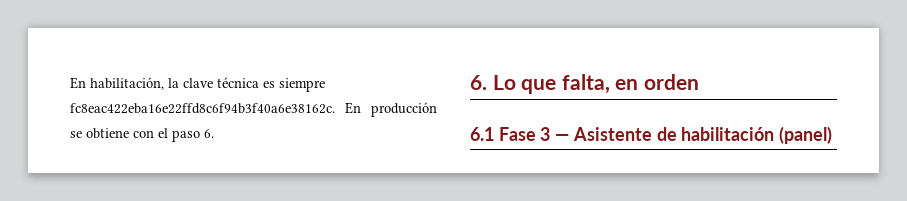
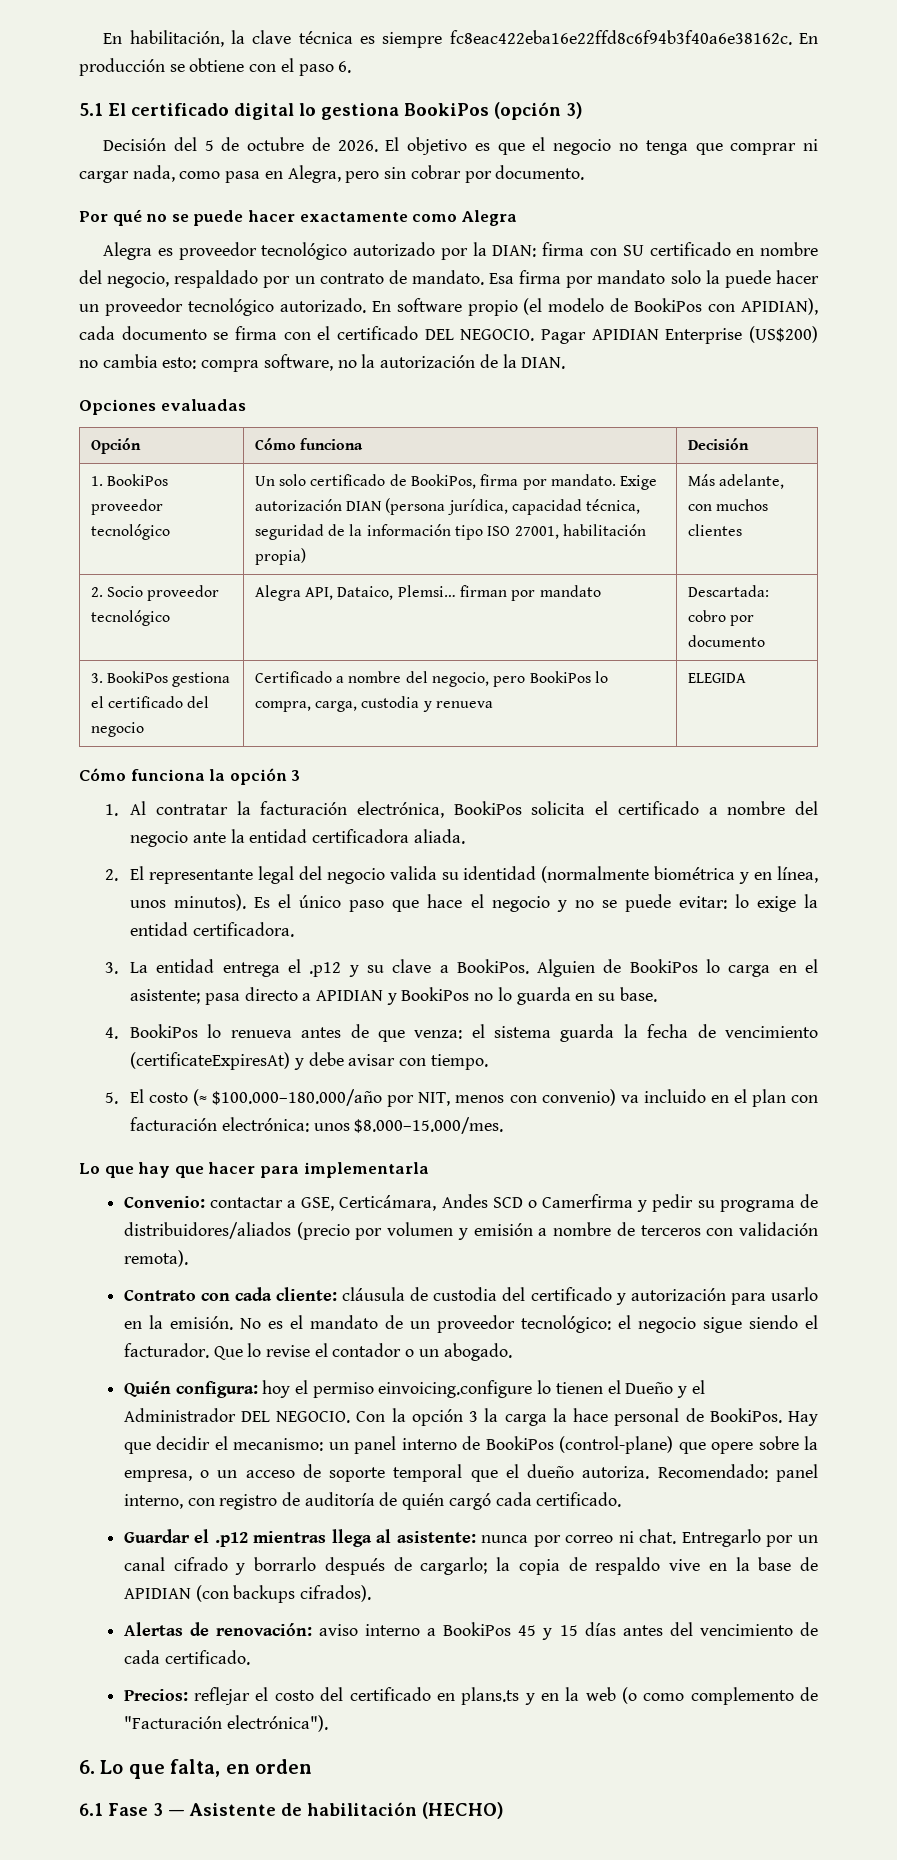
(214, 133) none -> [79,102,583,120] [103,137,819,155] [79,165,585,183] [79,209,517,226] [103,242,819,260] [79,270,819,288] [79,298,818,316] [79,326,818,344] [79,354,566,372] [79,399,246,415] [90,438,141,454] [254,438,363,450] [687,438,749,450] [90,474,168,486] [90,499,163,515] [90,524,170,540] [254,474,658,490] [254,498,641,515] [254,524,646,540] [254,548,306,565] [687,474,784,489] [687,499,768,511] [687,524,742,536] [90,585,220,601] [90,610,170,626] [254,585,601,601] [687,585,769,597] [687,610,754,626] [687,635,765,647] [90,671,231,687] [90,696,210,708] [90,722,144,737] [254,671,608,687] [254,696,493,712] [687,673,746,683] [79,768,301,785] [104,801,819,818] [130,829,465,847] [104,866,819,884] [130,894,818,912] [130,922,294,937] [104,959,818,977] [130,987,657,1005] [104,1024,818,1042] [130,1052,488,1070] [104,1089,819,1107] [130,1117,504,1134] [79,1162,429,1178] [123,1194,819,1212] [123,1222,818,1240] [123,1250,188,1267] [123,1287,818,1305] [123,1315,819,1333] [123,1343,512,1361] [123,1380,705,1398] [123,1408,818,1426] [123,1436,818,1454] [123,1464,818,1482] [123,1492,622,1510] [123,1529,819,1547] [123,1557,818,1575] [123,1585,371,1603] [123,1622,819,1640] [123,1650,250,1665] [123,1687,818,1705] [123,1715,328,1732] // 5.1 El certificado digital lo gestiona BookiPos (opción 3) // Decisión del 5 de octubre de 2026. El objetivo es que el negocio no tenga que comprar ni cargar nada, como pasa en Alegra, pero sin cobrar por documento. // Por qué no se puede hacer exactamente como Alegra // Alegra es proveedor tecnológico autorizado por la DIAN: firma con SU certificado en nombre del negocio, respaldado por un contrato de mandato. Esa firma por mandato solo la puede hacer un proveedor tecnológico autorizado. En software propio (el modelo de BookiPos con APIDIAN), cada documento se firma con el certificado DEL NEGOCIO. Pagar APIDIAN Enterprise (US$200) no cambia esto: compra software, no la autorización de la DIAN. // Opciones evaluadas // Opción | Cómo funciona | Decisión // 1. BookiPos proveedor tecnológico | Un solo certificado de BookiPos, firma por mandato. Exige autorización DIAN (persona jurídica, capacidad técnica, seguridad de la información tipo ISO 27001, habilitación propia) | Más adelante, con muchos clientes // 2. Socio proveedor tecnológico | Alegra API, Dataico, Plemsi… firman por mandato | Descartada: cobro por documento // 3. BookiPos gestiona el certificado del negocio | Certificado a nombre del negocio, pero BookiPos lo compra, carga, custodia y renueva | ELEGIDA // Cómo funciona la opción 3 // 1. Al contratar la facturación electrónica, BookiPos solicita el certificado a nombre del negocio ante la entidad certificadora aliada. // 2. El representante legal del negocio valida su identidad (normalmente biométrica y en línea, unos minutos). Es el único paso que hace el negocio y no se puede evitar: lo exige la entidad certificadora. // 3. La entidad entrega el .p12 y su clave a BookiPos. Alguien de BookiPos lo carga en el asistente; pasa directo a APIDIAN y BookiPos no lo guarda en su base. // 4. BookiPos lo renueva antes de que venza: el sistema guarda la fecha de vencimiento (certificateExpiresAt) y debe avisar con tiempo. // 5. El costo (≈ $100.000–180.000/año por NIT, menos con convenio) va incluido en el plan con facturación electrónica: unos $8.000–15.000/mes. // Lo que hay que hacer para implementarla // Convenio: contactar a GSE, Certicámara, Andes SCD o Camerfirma y pedir su programa de distribuidores/aliados (precio por volumen y emisión a nombre de terceros con validación remota). // Contrato con cada cliente: cláusula de custodia del certificado y autorización para usarlo en la emisión. No es el mandato de un proveedor tecnológico: el negocio sigue siendo el facturador. Que lo revise el contador o un abogado. // Quién configura: hoy el permiso einvoicing.configure lo tienen el Dueño y el Administrador DEL NEGOCIO. Con la opción 3 la carga la hace personal de BookiPos. Hay que decidir el mecanismo: un panel interno de BookiPos (control-plane) que opere sobre la empresa, o un acceso de soporte temporal que el dueño autoriza. Recomendado: panel interno, con registro de auditoría de quién cargó cada certificado. // Guardar el .p12 mientras llega al asistente: nunca por correo ni chat. Entregarlo por un canal cifrado y borrarlo después de cargarlo; la copia de respaldo vive en la base de APIDIAN (con backups cifrados). // Alertas de renovación: aviso interno a BookiPos 45 y 15 días antes del vencimiento de cada certificado. // Precios: reflejar el costo del certificado en plans.ts y en la web (o como complemento de "Facturación electrónica").
[779,126,833,144] (panel) -> [422,1802,504,1819] (HECHO)

